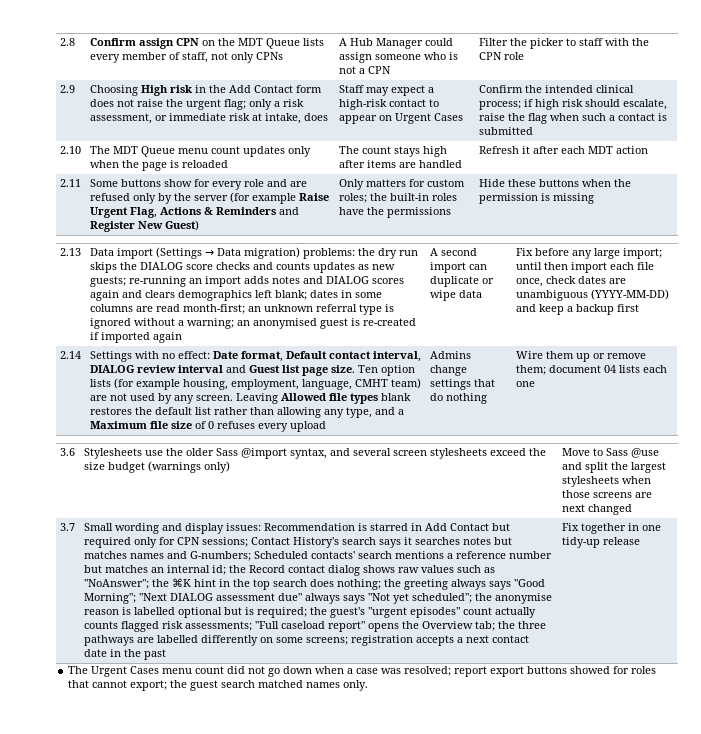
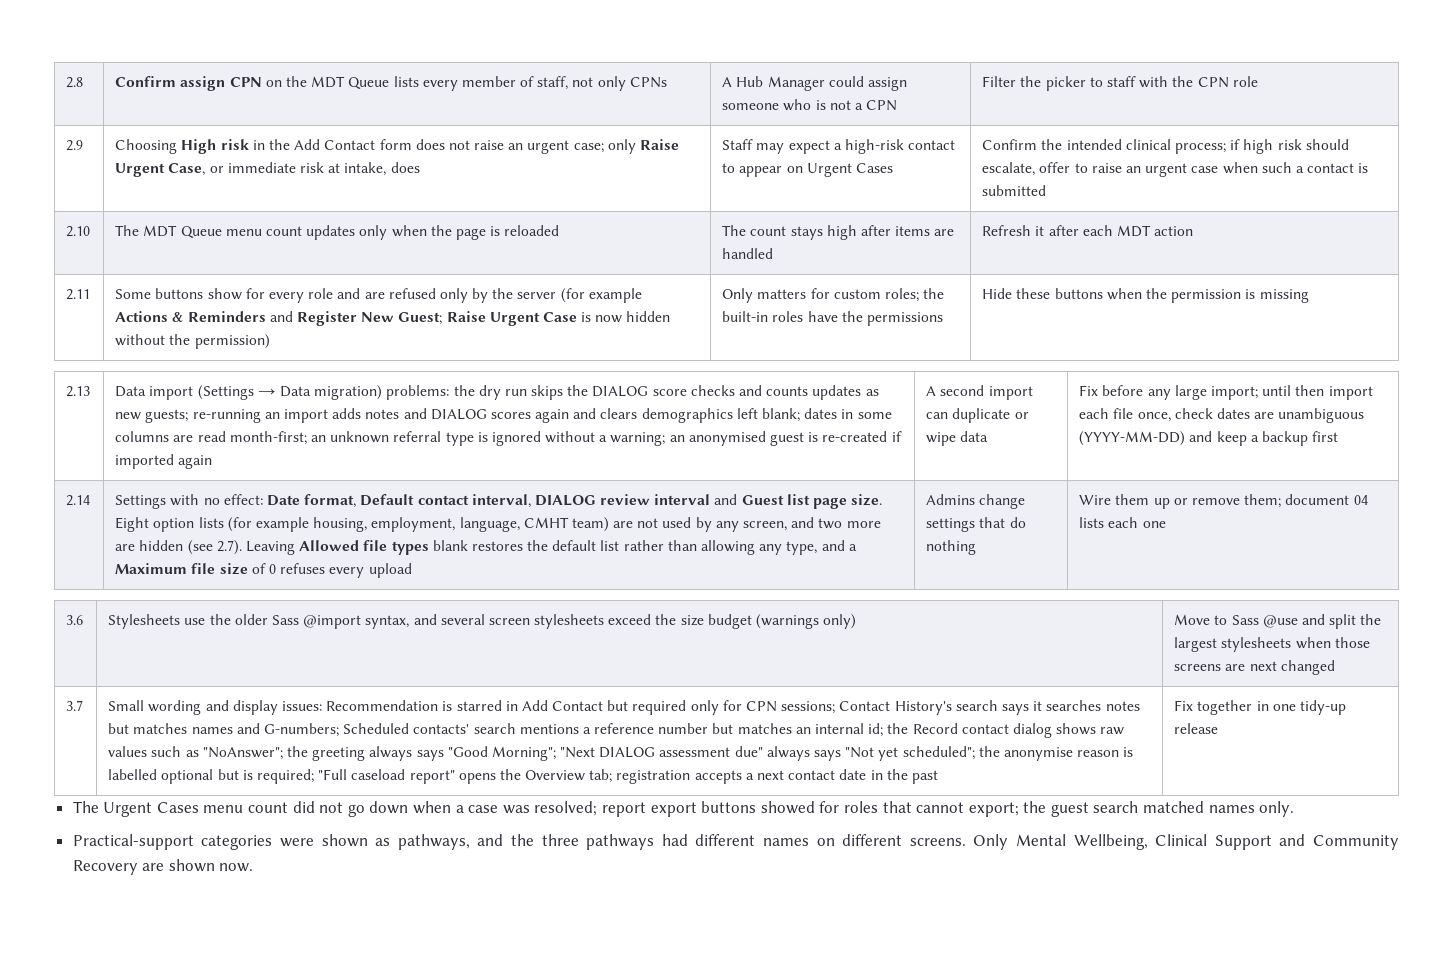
[166,99,305,110] [90,113,153,124] the urgent flag; only a risk assessment, -> [508,139,680,154] [115,163,206,177] an urgent case; only Raise Urgent Case,
[479,113,548,124] raise the flag -> [1039,162,1219,177] offer to raise an urgent case
[299,193,330,201] [90,207,158,218] Raise Urgent Flag, -> (642, 295) none
[165,220,200,231] Guest) -> [398,311,671,326] [115,334,270,349] Guest; Raise Urgent Case is now hidden without the permission)
[358,365,379,373] Ten -> [115,517,150,532] Eight
[196,395,234,401] screen. -> [743,517,881,531] [115,540,242,555] screen, and two more are hidden (see 2.7).
[172,578,402,590] ⌘K hint in the top search does nothing; the -> (308, 751) none
[310,607,537,618] [84,621,253,632] the guest's "urgent episodes" count actually counts flagged risk assessments; -> (314, 776) none
[498,621,547,629] [84,635,349,646] the three pathways are labelled differently on some screens; -> (613, 776) none
(369, 685) none -> [72,834,1399,850] [72,859,254,875] // Practical-support categories were shown as pathways, and the three pathways had different names on different screens. Only Mental Wellbeing, Clinical Support and Community Recovery are shown now.

